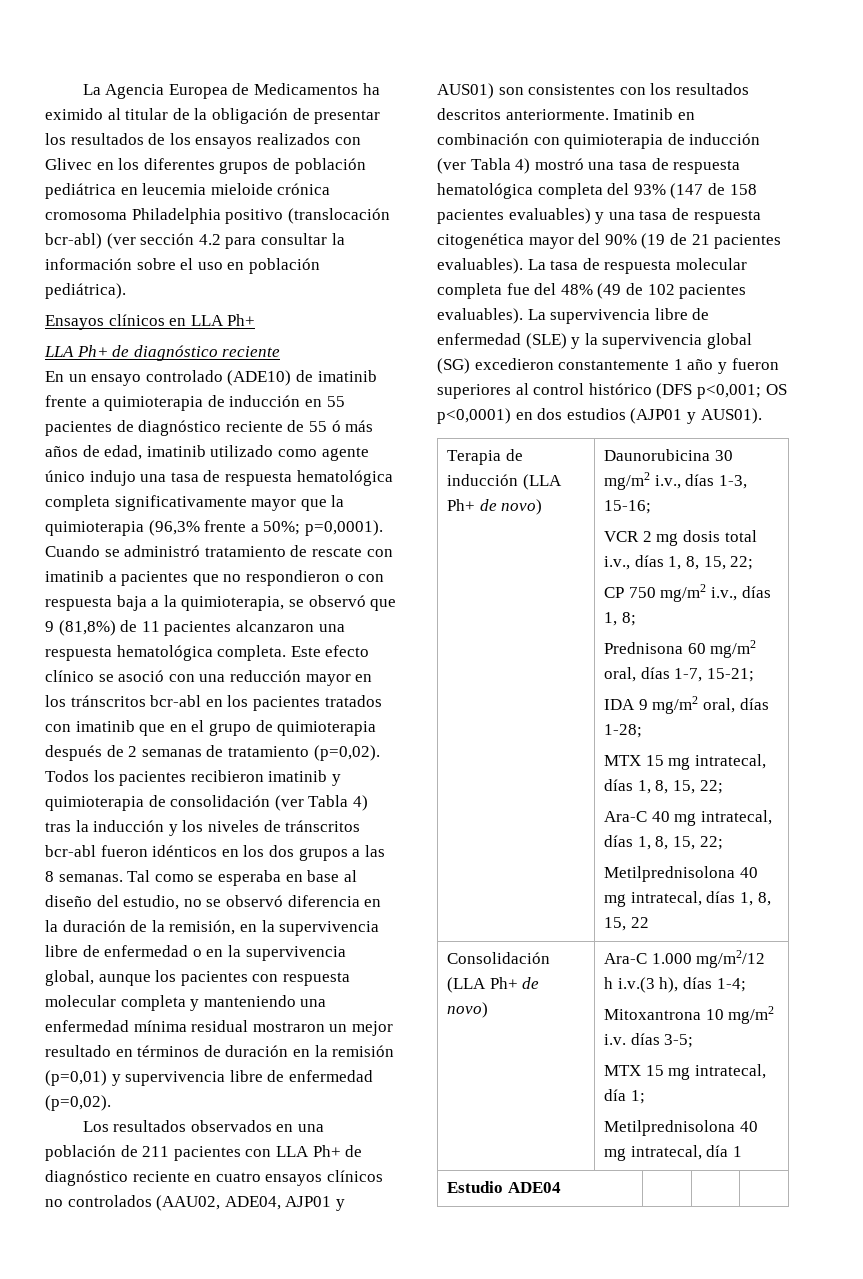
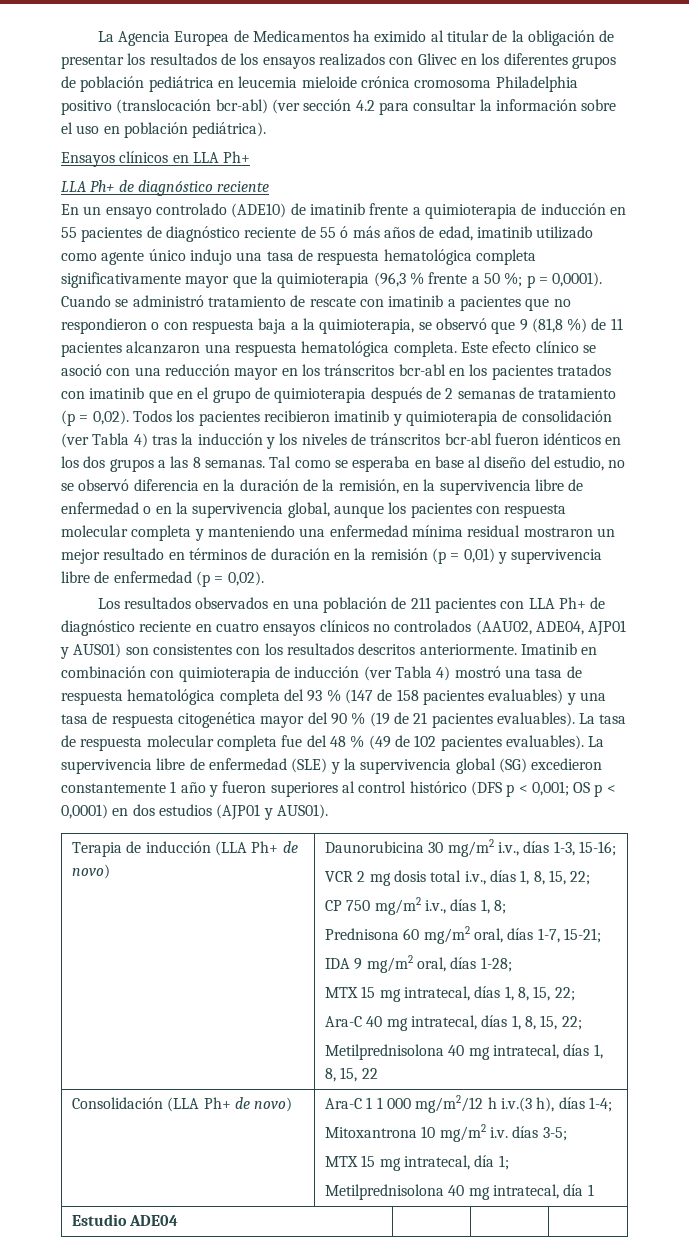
[148,520,383,536] (96,3% frente a 50%; p=0,0001). -> [373,272,603,288] (96,3 % frente a 50 %; p = 0,0001).
[58,620,116,636] (81,8%) -> [531,318,588,333] (81,8 %)
[313,745,380,761] (p=0,02). -> [61,410,129,426] (p = 0,02).
[45,1070,107,1086] (p=0,01) -> [431,548,495,564] (p = 0,01)
[45,1095,111,1111] (p=0,02). -> [195,571,264,587] (p = 0,02).
[633,184,666,195] 93% -> [307,689,341,702] 93 %
[604,234,637,245] 90% -> [330,712,366,725] 90 %
[560,284,593,295] 48% -> [329,735,365,748] 48 %
[696,384,787,399] [437,408,511,424] p<0,001; OS p<0,0001) -> [506,781,616,797] [61,804,108,819] p < 0,001; OS p < 0,0001)
[651,953,692,964] 1.000 -> [366,1097,412,1109] 1 1 000

